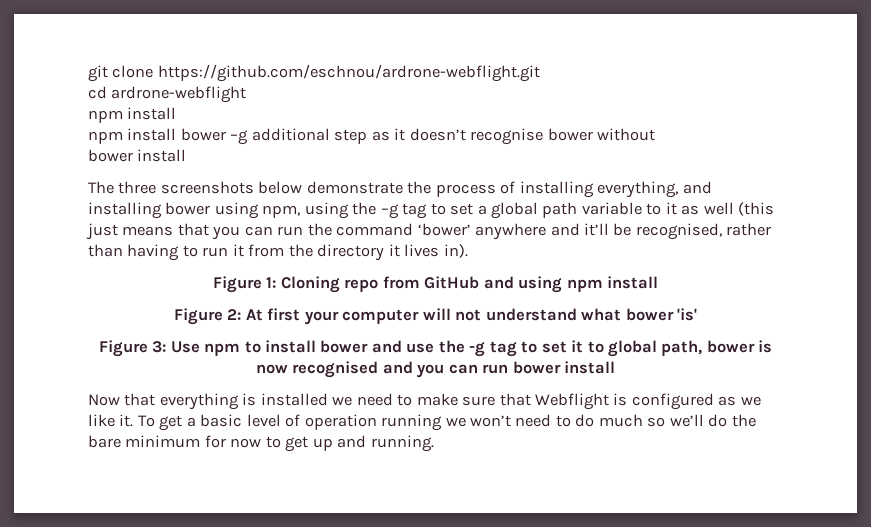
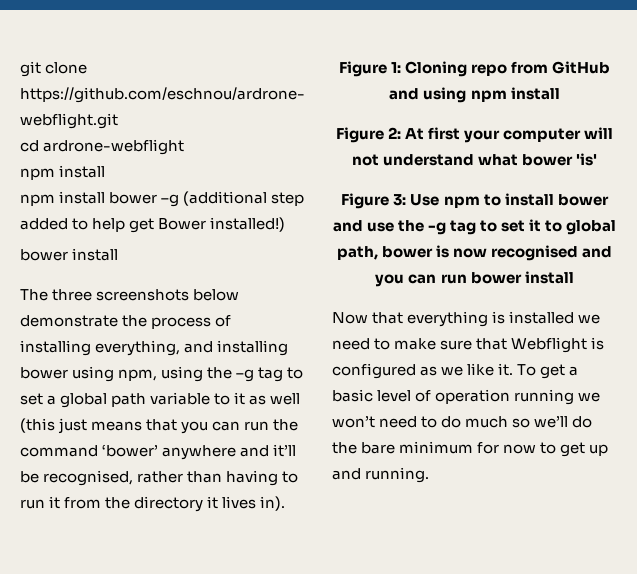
[251,128,656,145] additional step as it doesn’t recognise bower without -> [183,191,305,206] [20,217,286,233] (additional step added to help get Bower installed!)

